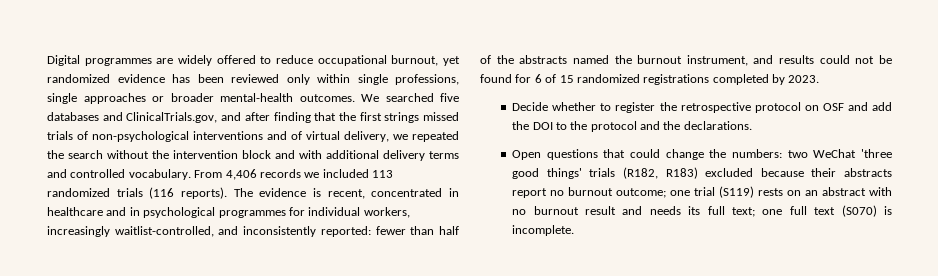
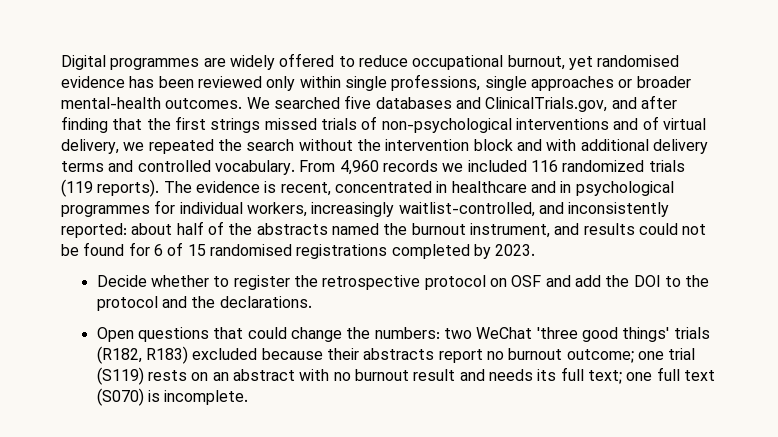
[47,74,110,83] randomized -> [597,55,680,67] randomised
[225,169,257,180] 4,406 -> [339,160,379,175] 4,960
[372,170,393,178] 113 -> [530,160,558,172] 116
[149,187,175,199] (116 -> [61,179,93,197] (119
[375,226,435,235] fewer than -> [131,223,173,235] about
[576,74,640,83] randomized -> [209,244,292,256] randomised

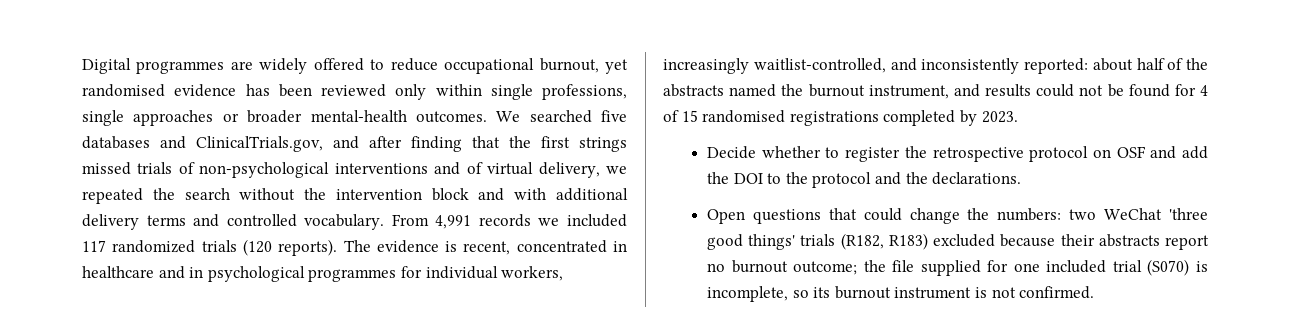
[339,160,379,175] 4,960 -> [435,215,472,229] 4,991
[530,160,558,172] 116 -> [82,240,106,252] 117
[61,179,93,197] (119 -> [242,239,272,256] (120
[153,244,163,256] 6 -> [1200,85,1208,96] 4
[637,348,696,360] [96,367,715,385] [96,388,249,406] one trial (S119) rests on an abstract with no burnout result and needs its full text; one full text (S070) is incomplete. -> [863,259,1208,276] [706,286,1095,302] the file supplied for one included trial (S070) is incomplete, so its burnout instrument is not confirmed.

